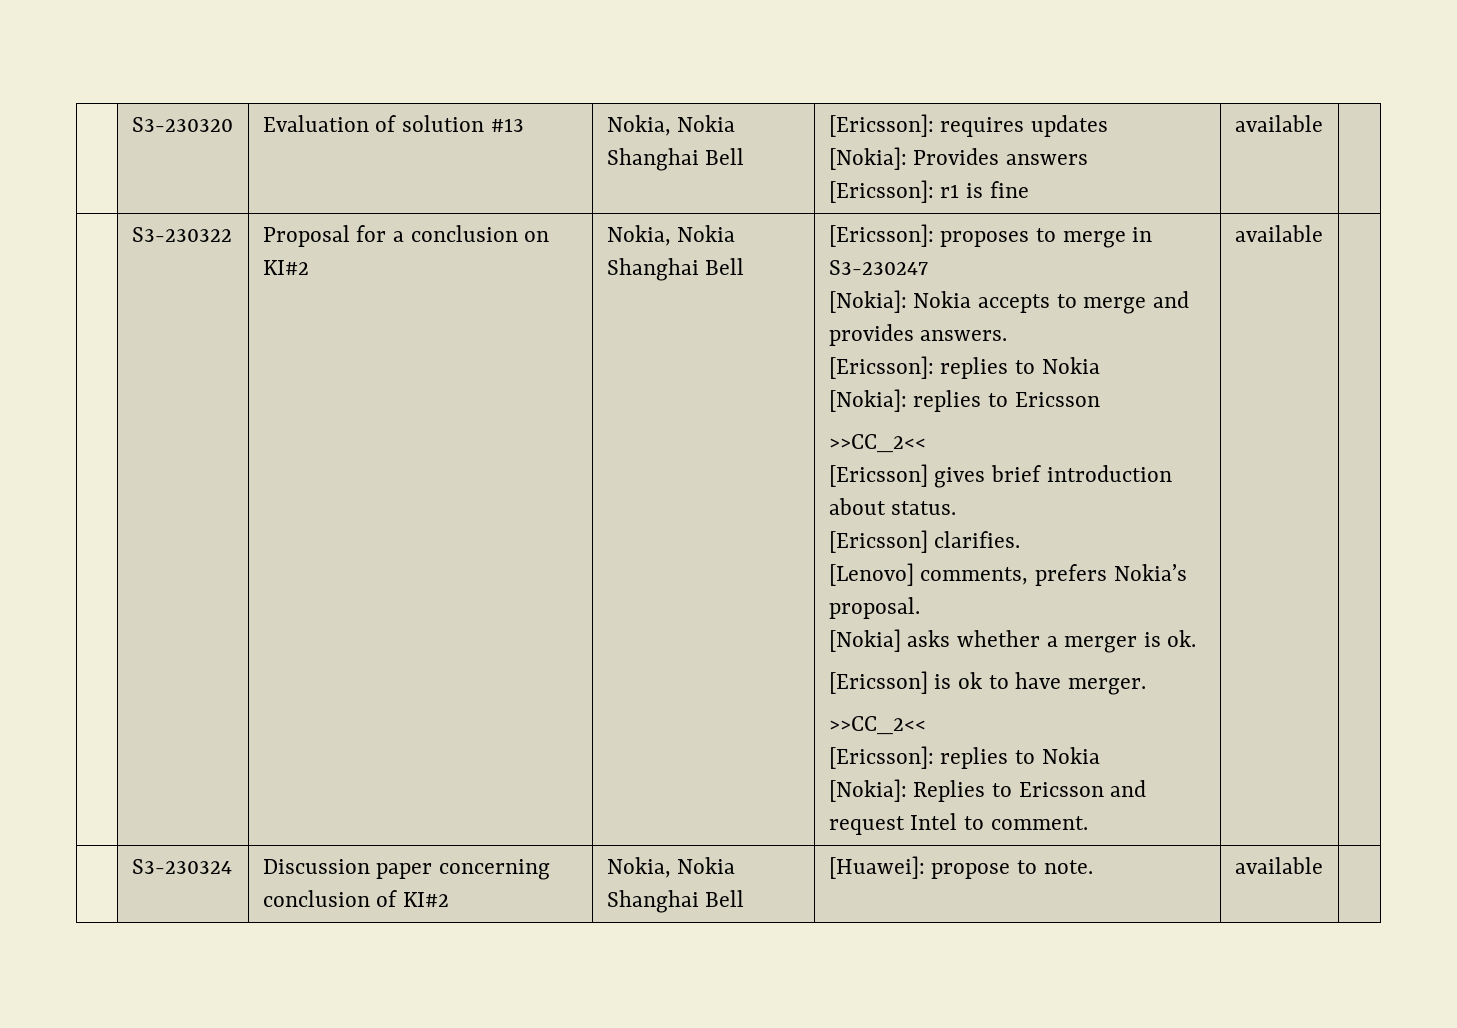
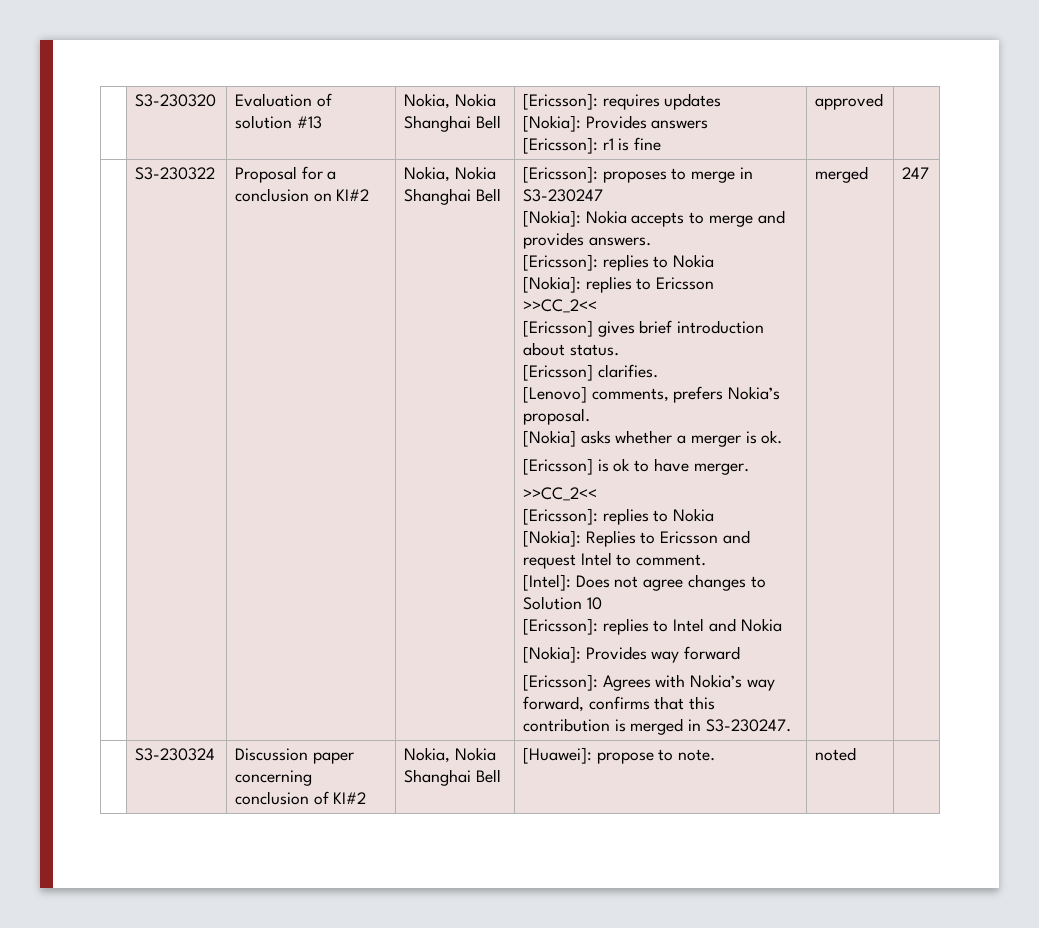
[1234,115,1323,132] available -> [814,93,883,110] approved
[1234,225,1323,242] | available | -> [522,574,766,591] [522,596,602,610] [522,618,782,635] [522,646,741,663] [522,674,775,691] [522,696,716,712] [522,718,791,735] [814,166,868,183] [901,167,929,179] // [Intel]: Does not agree changes to Solution 10 // [Ericsson]: replies to Intel and Nokia // [Nokia]: Provides way forward // [Ericsson]: Agrees with Nokia’s way forward, confirms that this contribution is merged in S3-230247. | merged | 247
[1234,857,1323,874] available -> [814,747,856,761] noted

